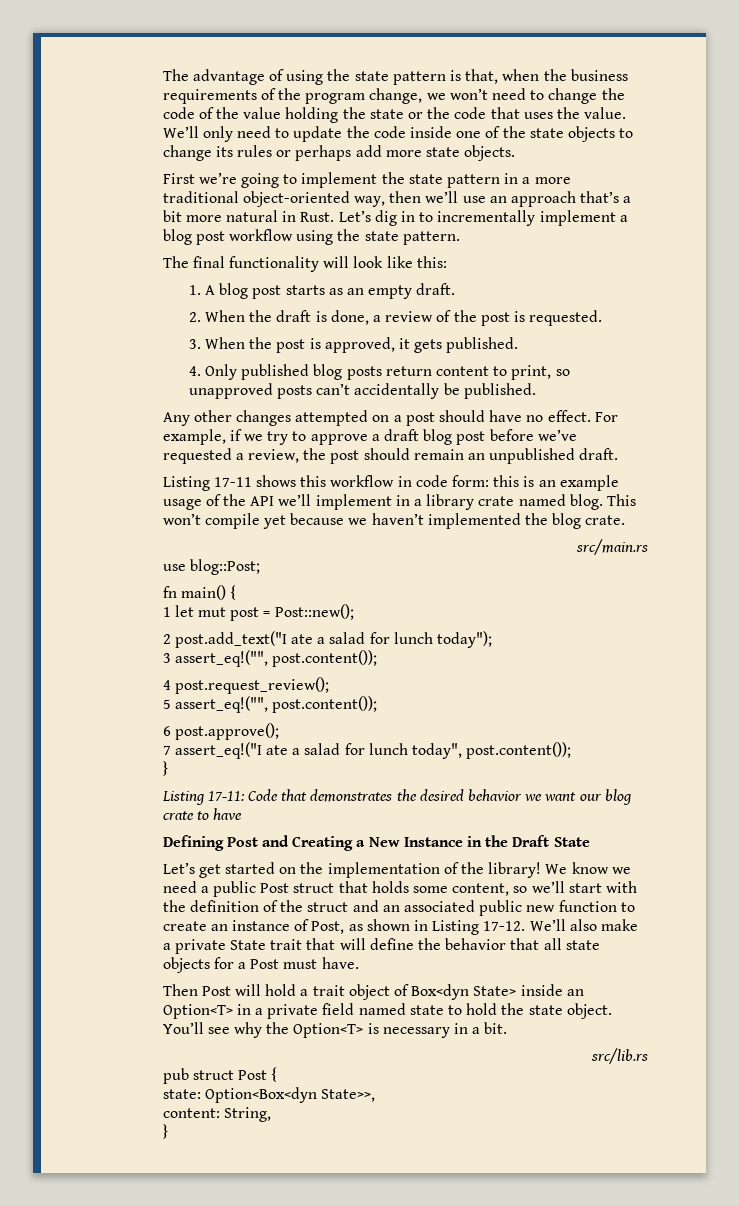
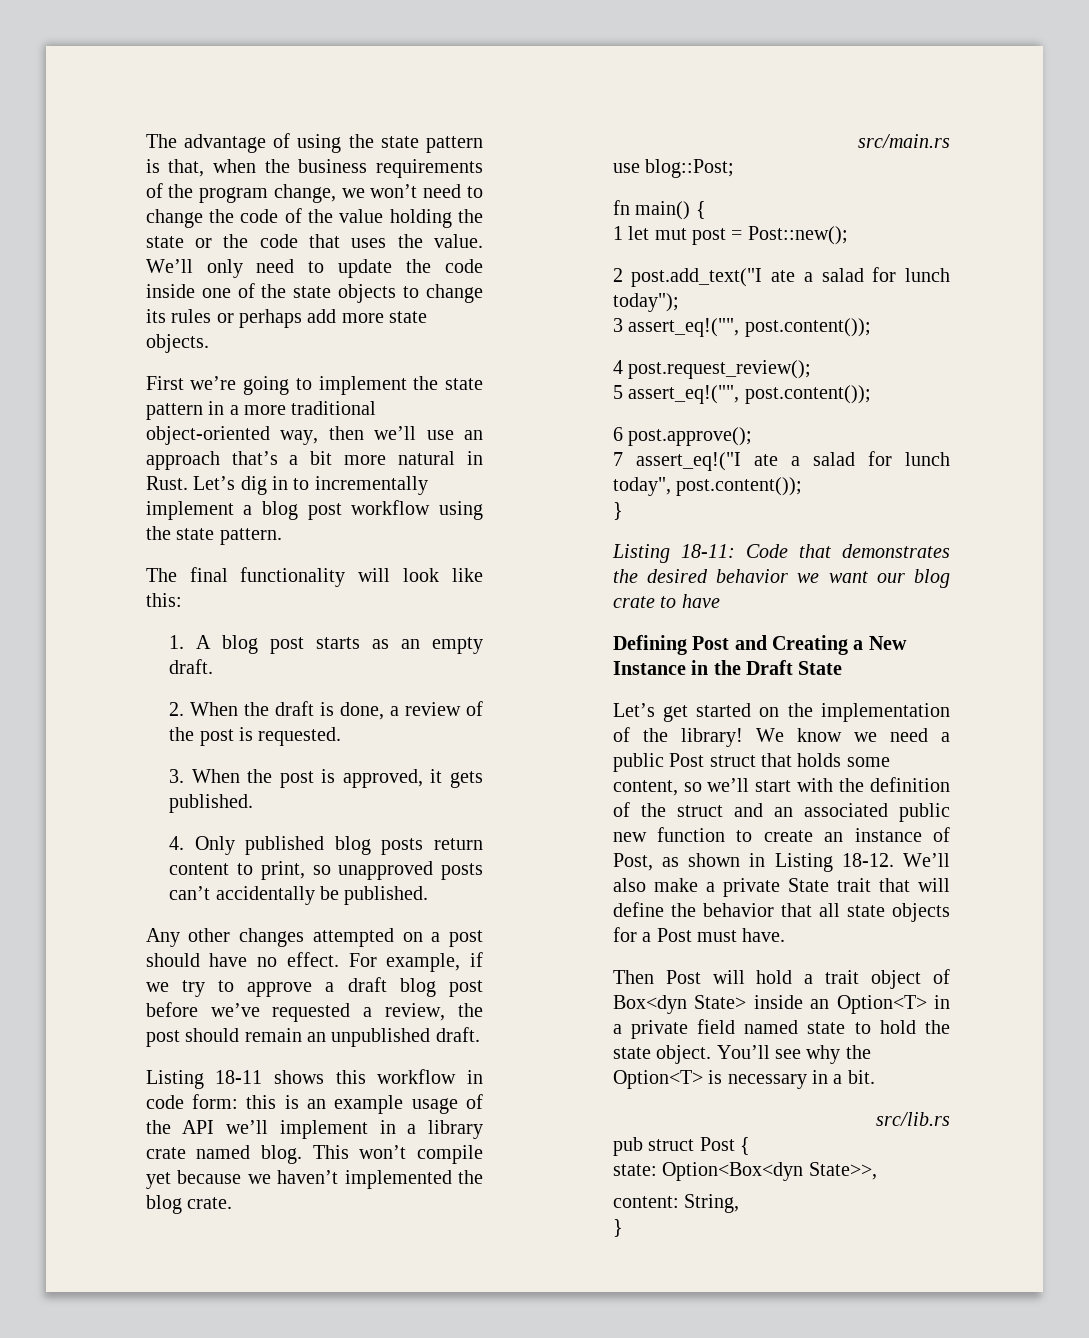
[213,477,252,487] 17-11 -> [215,1070,263,1084] 18-11
[207,791,245,801] 17-11: -> [680,544,735,558] 18-11:
[483,921,526,931] 17-12. -> [841,853,894,867] 18-12.

